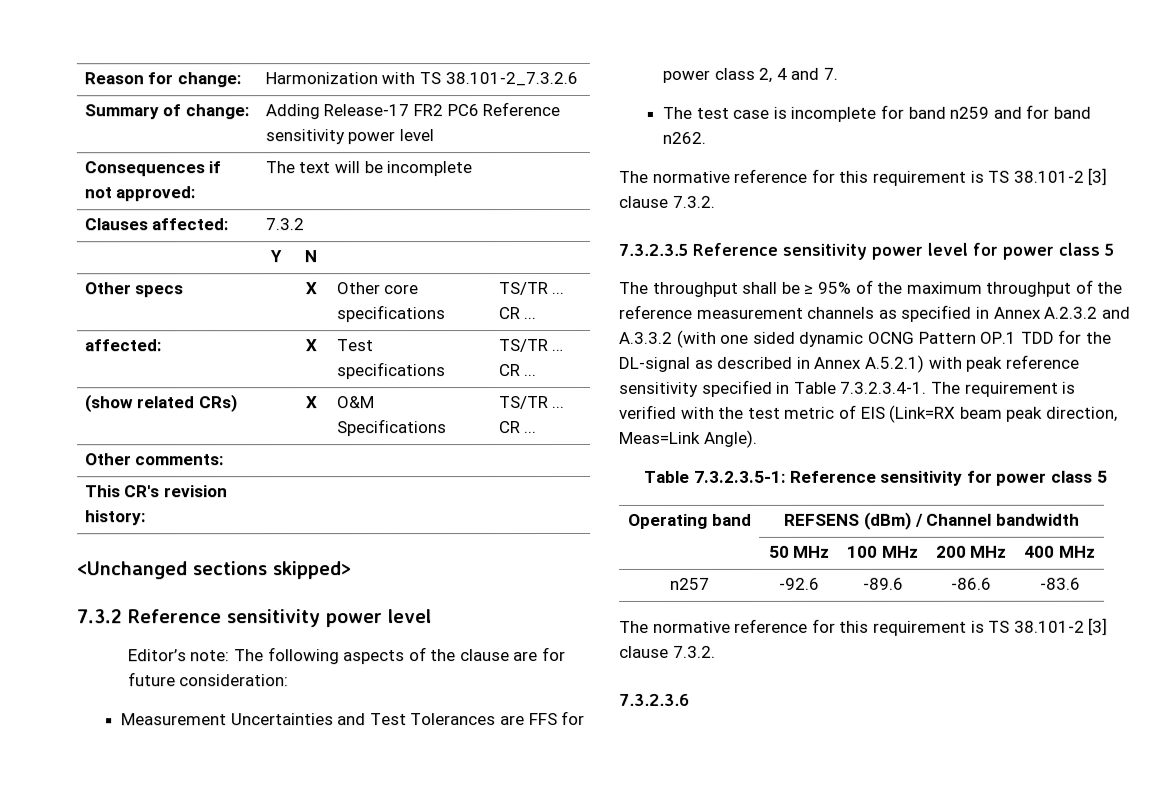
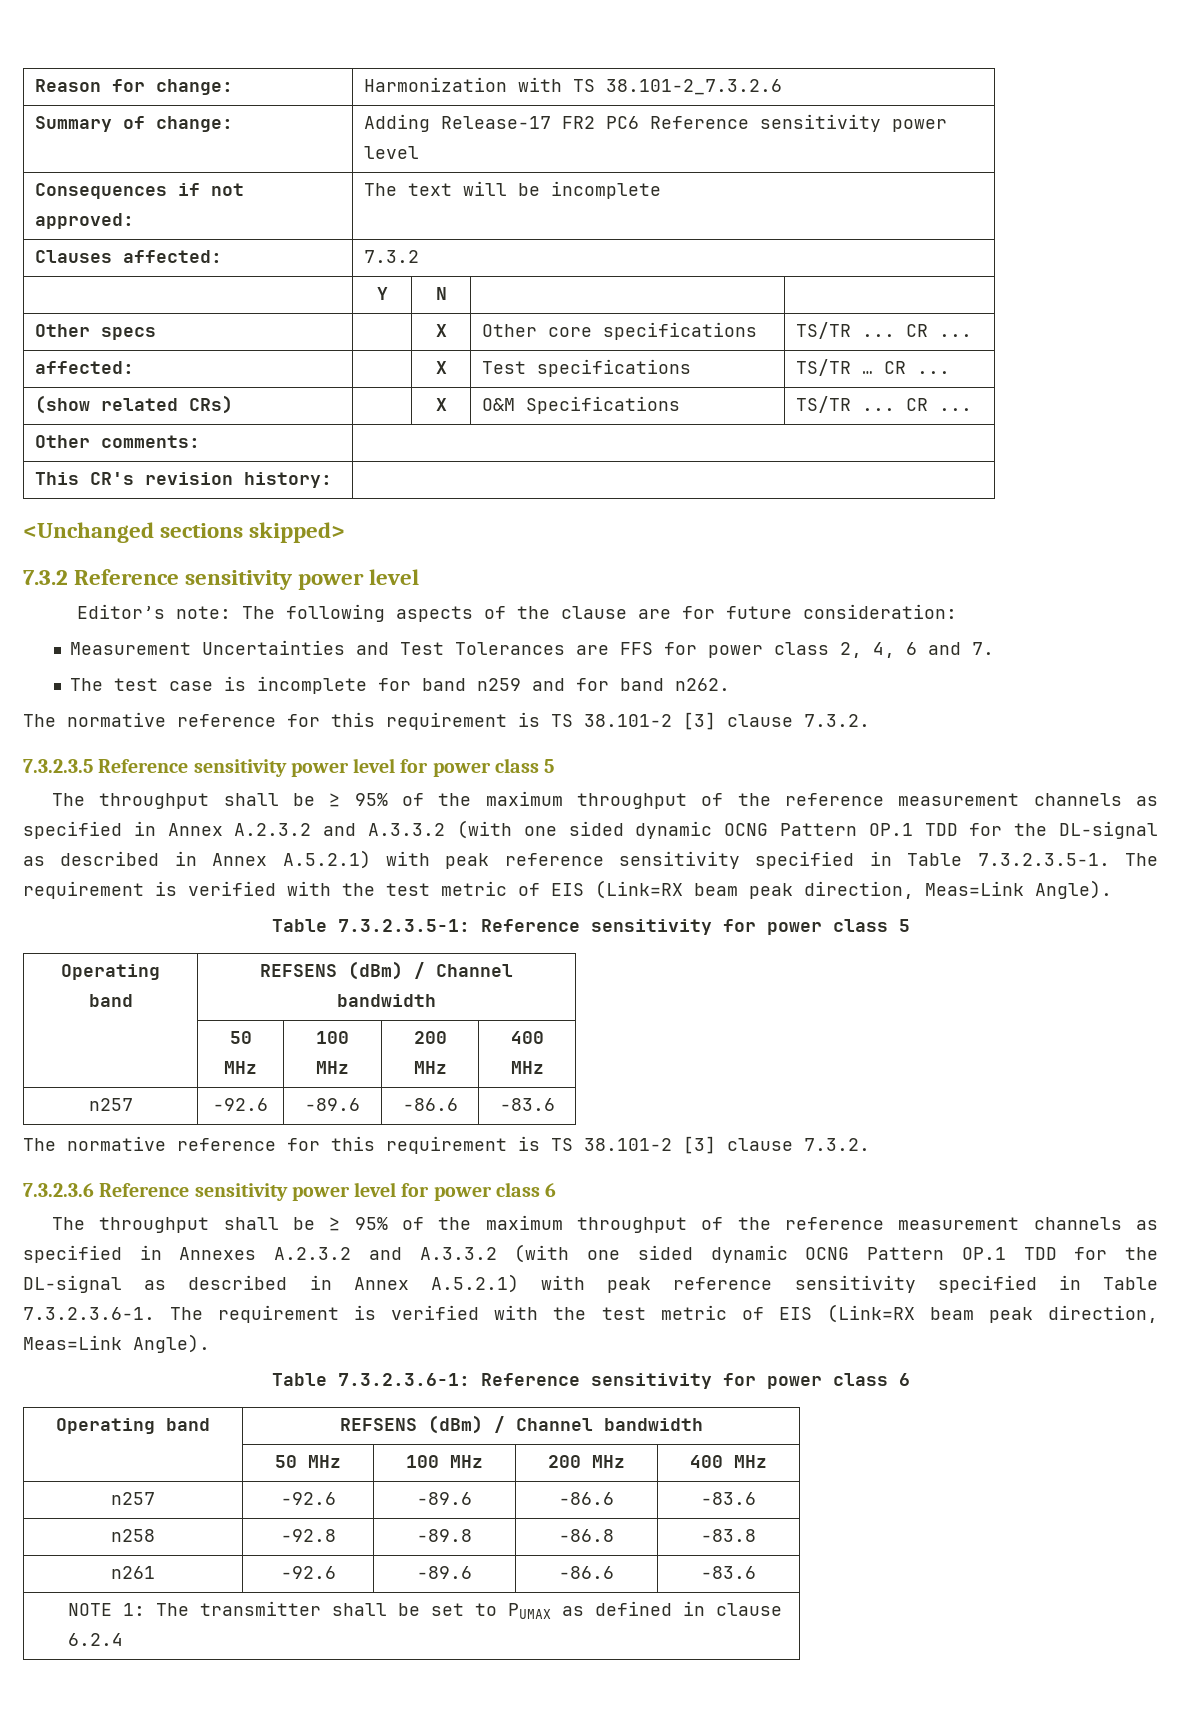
[775,67,787,80] 4 -> [873,642,918,658] 4, 6
[839,381,927,394] 7.3.2.3.4-1. -> [977,853,1110,866] 7.3.2.3.5-1.
(690, 699) none -> [99,1182,557,1201] [51,1215,1158,1233] [23,1244,1159,1263] [23,1274,1158,1293] [23,1304,1158,1323] [23,1334,210,1353] [271,1373,910,1389] [56,1418,210,1434] [339,1415,703,1434] [275,1455,341,1468] [406,1455,483,1468] [548,1455,625,1468] [690,1455,767,1468] [111,1492,155,1505] [280,1492,336,1505] [417,1492,472,1505] [559,1492,614,1505] [701,1492,756,1505] [111,1529,155,1542] [280,1529,336,1542] [417,1529,472,1542] [559,1529,614,1542] [701,1529,756,1542] [111,1566,155,1579] [280,1566,336,1579] [417,1566,472,1579] [559,1566,614,1579] [701,1566,756,1579] [67,1601,782,1619] [67,1633,123,1646] Reference sensitivity power level for power class 6 // The throughput shall be ≥ 95% of the maximum throughput of the reference measurement channels as specified in Annexes A.2.3.2 and A.3.3.2 (with one sided dynamic OCNG Pattern OP.1 TDD for the DL-signal as described in Annex A.5.2.1) with peak reference sensitivity specified in Table 7.3.2.3.6-1. The requirement is verified with the test metric of EIS (Link=RX beam peak direction, Meas=Link Angle). // Table 7.3.2.3.6-1: Reference sensitivity for power class 6 // Operating band | REFSENS (dBm) / Channel bandwidth // | 50 MHz | 100 MHz | 200 MHz | 400 MHz // n257 | -92.6 | -89.6 | -86.6 | -83.6 // n258 | -92.8 | -89.8 | -86.8 | -83.8 // n261 | -92.6 | -89.6 | -86.6 | -83.6 // NOTE 1: The transmitter shall be set to PUMAX as defined in clause 6.2.4

